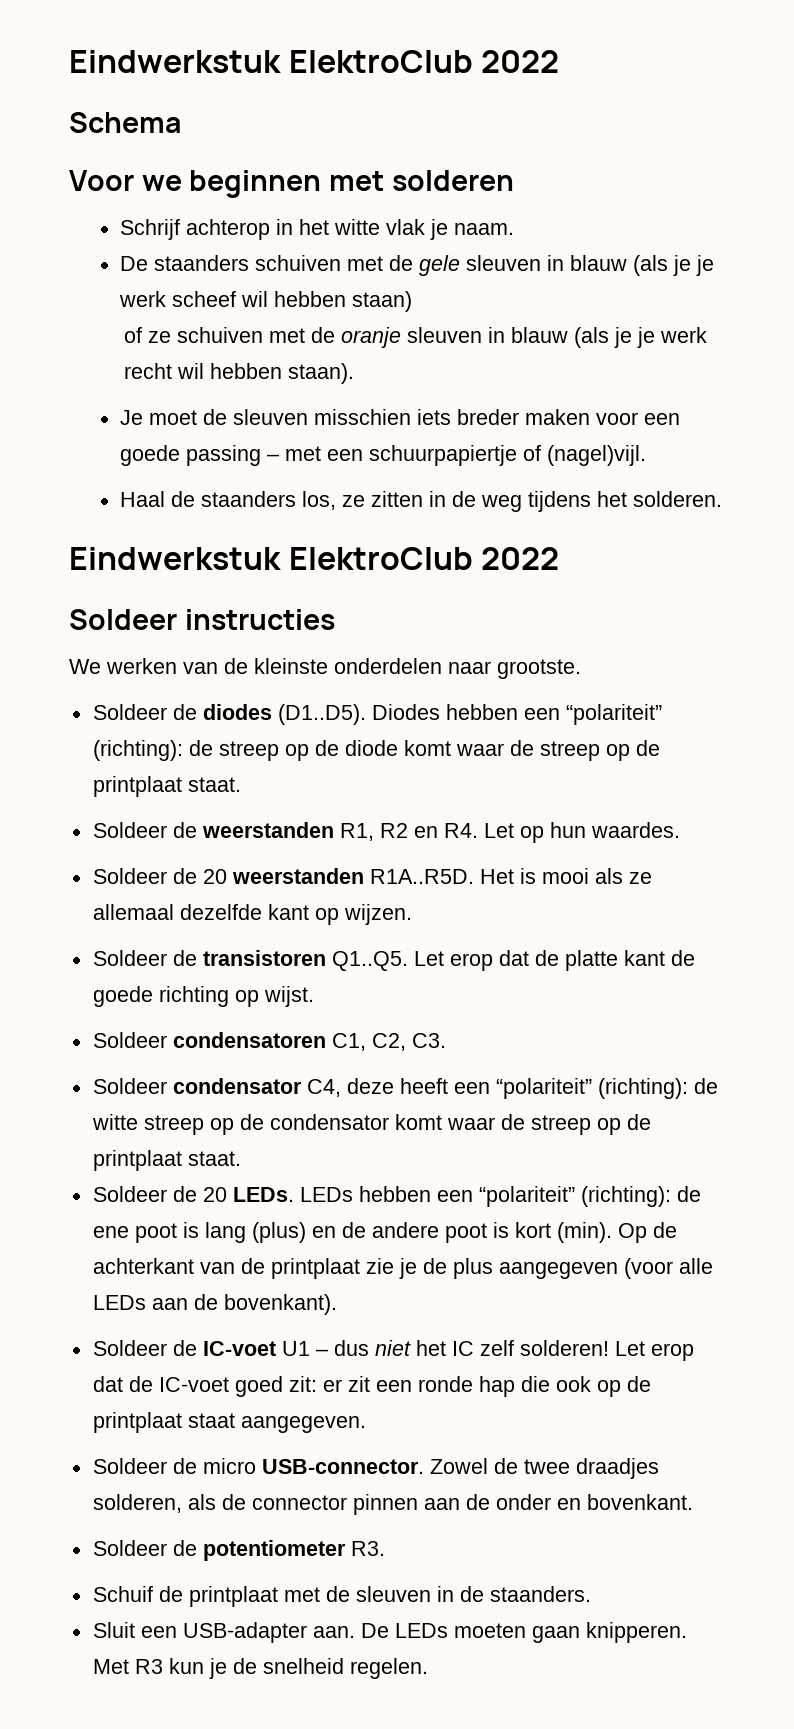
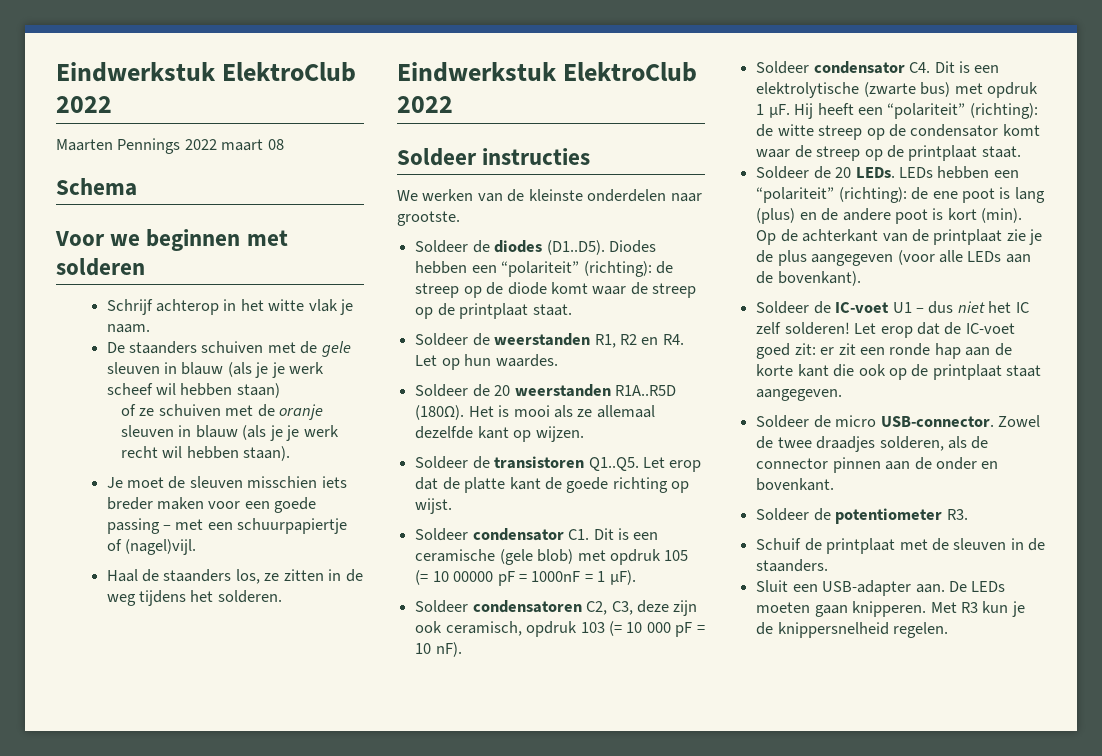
[69,50,560,73] Eindwerkstuk ElektroClub 2022 -> [56,62,357,82] [56,96,112,113] [56,138,284,154] Eindwerkstuk ElektroClub 2022 // Maarten Pennings 2022 maart 08
[369,869,474,884] R1A..R5D. -> [614,385,676,396] [415,405,465,420] R1A..R5D (180Ω).
[172,1032,446,1051] [92,1078,394,1097] condensatoren C1, C2, C3. // Soldeer condensator C4, deze -> [472,528,659,541] [415,549,689,565] [415,570,636,586] [415,600,698,616] [415,621,705,637] [415,642,462,657] [756,61,1000,74] [756,82,1038,98] [756,103,814,119] condensator C1. Dit is een ceramische (gele blob) met opdruk 105 (= 10 00000 pF = 1000nF = 1 µF). // Soldeer condensatoren C2, C3, deze zijn ook ceramisch, opdruk 103 (= 10 000 pF = 10 nF). // Soldeer condensator C4. Dit is een elektrolytische (zwarte bus) met opdruk 1 µF. Hij
(515, 1386) none -> [965,343,1012,356] [756,364,829,377] aan de korte kant
[262,1658,344,1674] snelheid -> [777,622,889,638] knippersnelheid

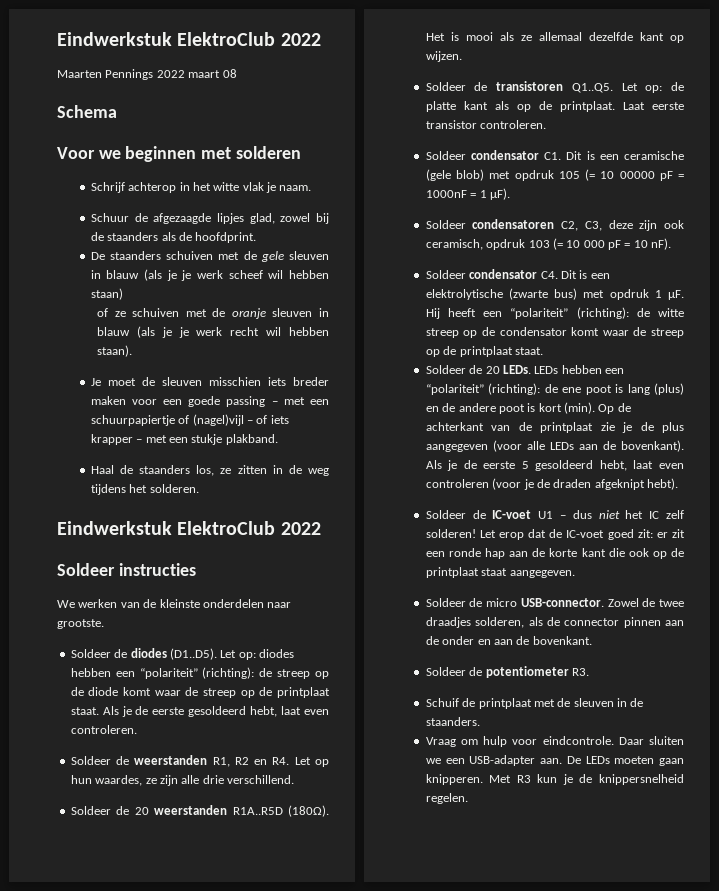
(150, 328) none -> [90,213,329,224] [90,232,257,243] // Schuur de afgezaagde lipjes glad, zowel bij de staanders als de hoofdprint.
[125,539,197,555] (nagel)vijl. -> [192,414,289,426] [90,434,278,445] (nagel)vijl – of iets krapper – met een stukje plakband.
[608,240,656,253] Diodes -> [220,649,294,660] Let op: diodes
(572, 310) none -> [102,706,329,717] [70,725,137,734] Als je de eerste gesoldeerd hebt, laat even controleren.
[495,354,558,367] waardes. -> [95,775,294,786] waardes, ze zijn alle drie verschillend.
[669,460,702,472] [415,477,439,490] erop dat -> [645,85,663,93] op:
[544,477,690,493] [415,498,453,514] de goede richting op wijst. -> [494,101,684,112] [425,120,547,129] als op de printplaat. Laat eerste transistor controleren.
(861, 278) none -> [425,460,684,471] [425,478,678,490] Als je de eerste 5 gesoldeerd hebt, laat even controleren (voor je de draden afgeknipt hebt).
(999, 465) none -> [493,636,530,645] aan de
[756,580,789,592] Sluit -> [425,736,684,747] [425,758,441,764] Vraag om hulp voor eindcontrole. Daar sluiten we

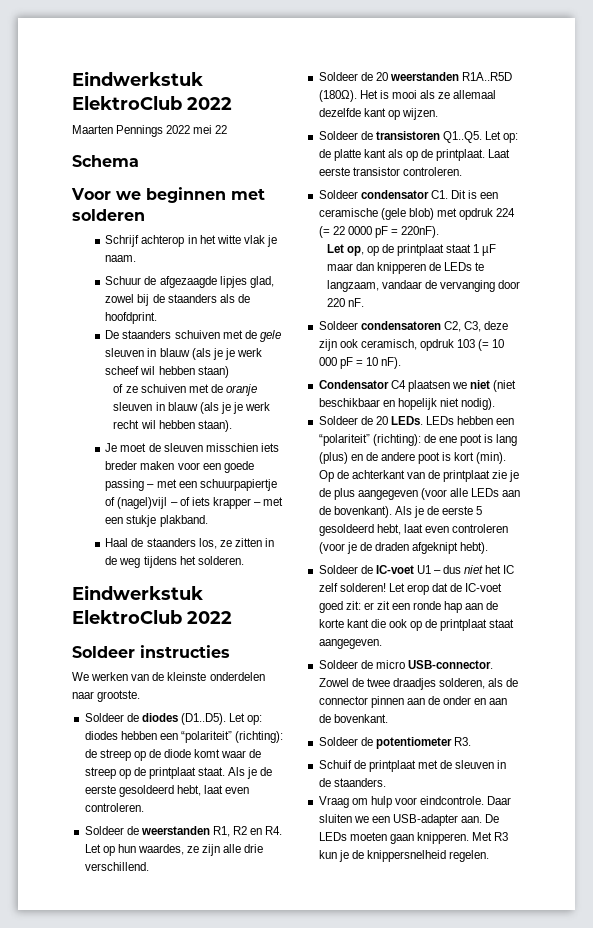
[188,69,237,78] maart 08 -> [193,125,228,134] mei 22
[558,169,684,181] [425,188,510,200] 105 (= 10 00000 pF = 1000nF = 1 µF). -> [496,208,516,217] [318,226,440,238] [326,244,497,256] [326,262,485,274] [326,280,521,292] [326,298,364,307] 224 (= 22 0000 pF = 220nF). // Let op, op de printplaat staat 1 µF maar dan knipperen de LEDs te langzaam, vandaar de vervanging door 220 nF.
[425,269,610,279] [425,288,684,300] [425,307,684,319] [425,327,684,338] [425,346,543,357] Soldeer condensator C4. Dit is een elektrolytische (zwarte bus) met opdruk 1 µF. Hij heeft een “polariteit” (richting): de witte streep op de condensator komt waar de streep op de printplaat staat. -> [318,380,517,392] [318,398,496,410] Condensator C4 plaatsen we niet (niet beschikbaar en hopelijk niet nodig).

